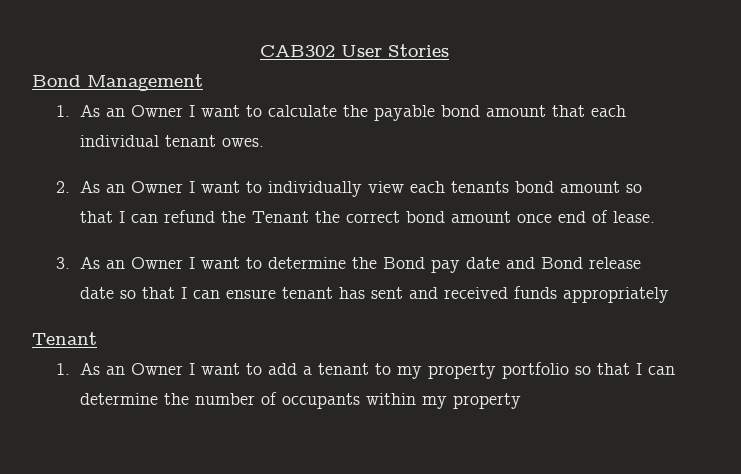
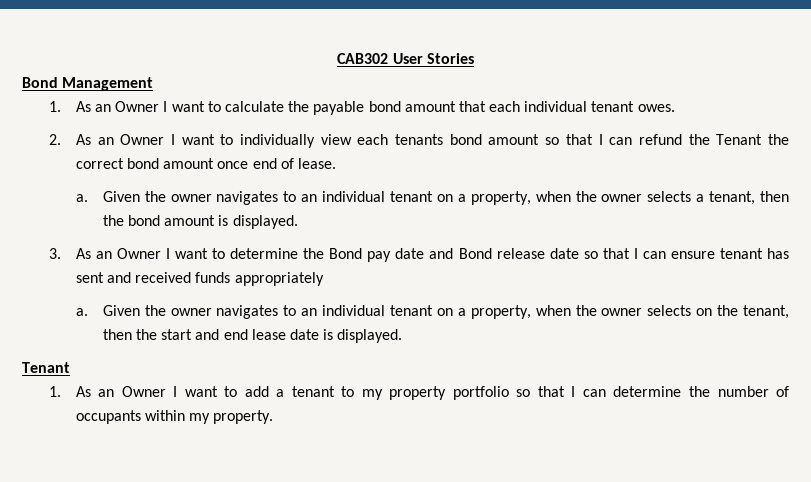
(655, 217) none -> [75,191,790,205] [102,215,298,229] // a. Given the owner navigates to an individual tenant on a property, when the owner selects a tenant, then the bond amount is displayed.
(669, 295) none -> [75,305,790,319] [102,329,403,343] // a. Given the owner navigates to an individual tenant on a property, when the owner selects on the tenant, then the start and end lease date is displayed.
[452,393,521,409] property -> [213,410,274,424] property.

